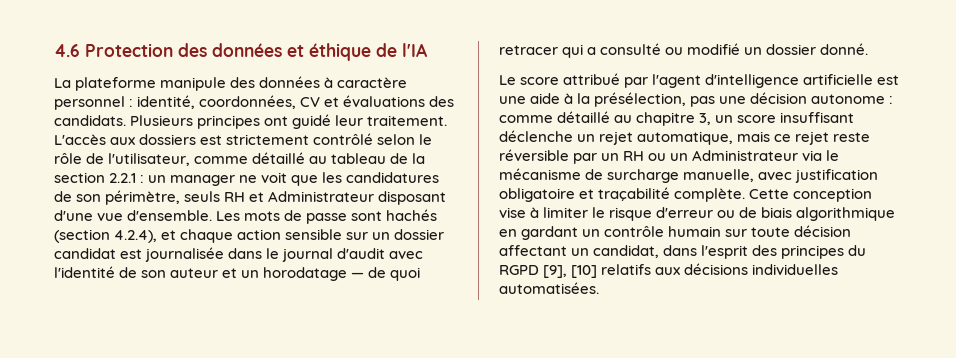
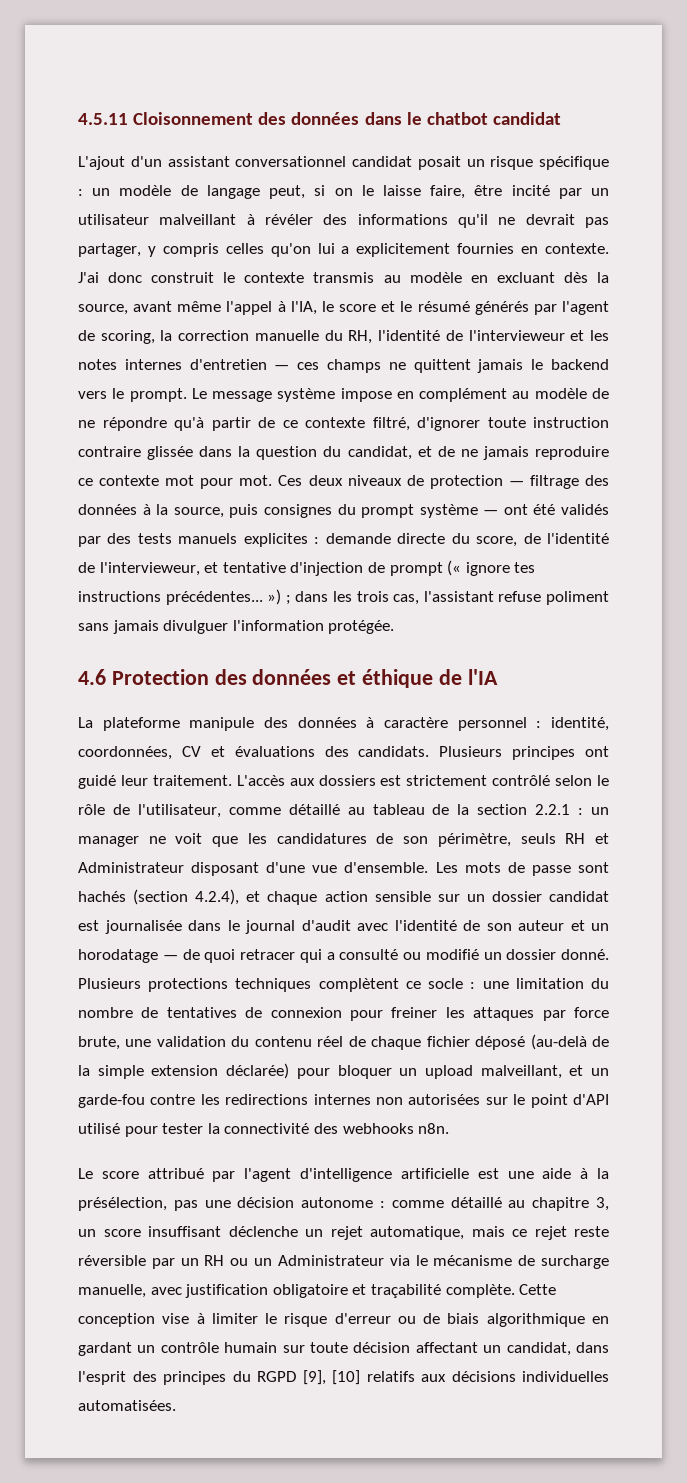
(54, 50) none -> [78,112,561,125] [78,156,609,170] [78,185,609,199] [78,214,609,228] [78,243,609,257] [78,272,609,283] [78,301,609,315] [78,330,610,344] [78,359,609,373] [78,388,609,402] [78,417,609,431] [78,446,609,460] [78,475,609,489] [78,504,609,518] [78,533,609,547] [78,560,536,576] [78,589,610,605] [78,620,395,634] 4.5.11 Cloisonnement des données dans le chatbot candidat // L'ajout d'un assistant conversationnel candidat posait un risque spécifique : un modèle de langage peut, si on le laisse faire, être incité par un utilisateur malveillant à révéler des informations qu'il ne devrait pas partager, y compris celles qu'on lui a explicitement fournies en contexte. J'ai donc construit le contexte transmis au modèle en excluant dès la source, avant même l'appel à l'IA, le score et le résumé générés par l'agent de scoring, la correction manuelle du RH, l'identité de l'intervieweur et les notes internes d'entretien — ces champs ne quittent jamais le backend vers le prompt. Le message système impose en complément au modèle de ne répondre qu'à partir de ce contexte filtré, d'ignorer toute instruction contraire glissée dans la question du candidat, et de ne jamais reproduire ce contexte mot pour mot. Ces deux niveaux de protection — filtrage des données à la source, puis consignes du prompt système — ont été validés par des tests manuels explicites : demande directe du score, de l'identité de l'intervieweur, et tentative d'injection de prompt (« ignore tes instructions précédentes... ») ; dans les trois cas, l'assistant refuse poliment sans jamais divulguer l'information protégée. //
(869, 49) none -> [78,978,609,992] [78,1007,609,1021] [78,1034,609,1050] [78,1063,609,1079] [78,1094,609,1108] [78,1123,450,1137] Plusieurs protections techniques complètent ce socle : une limitation du nombre de tentatives de connexion pour freiner les attaques par force brute, une validation du contenu réel de chaque fichier déposé (au-delà de la simple extension déclarée) pour bloquer un upload malveillant, et un garde-fou contre les redirections internes non autorisées sur le point d'API utilisé pour tester la connectivité des webhooks n8n.

